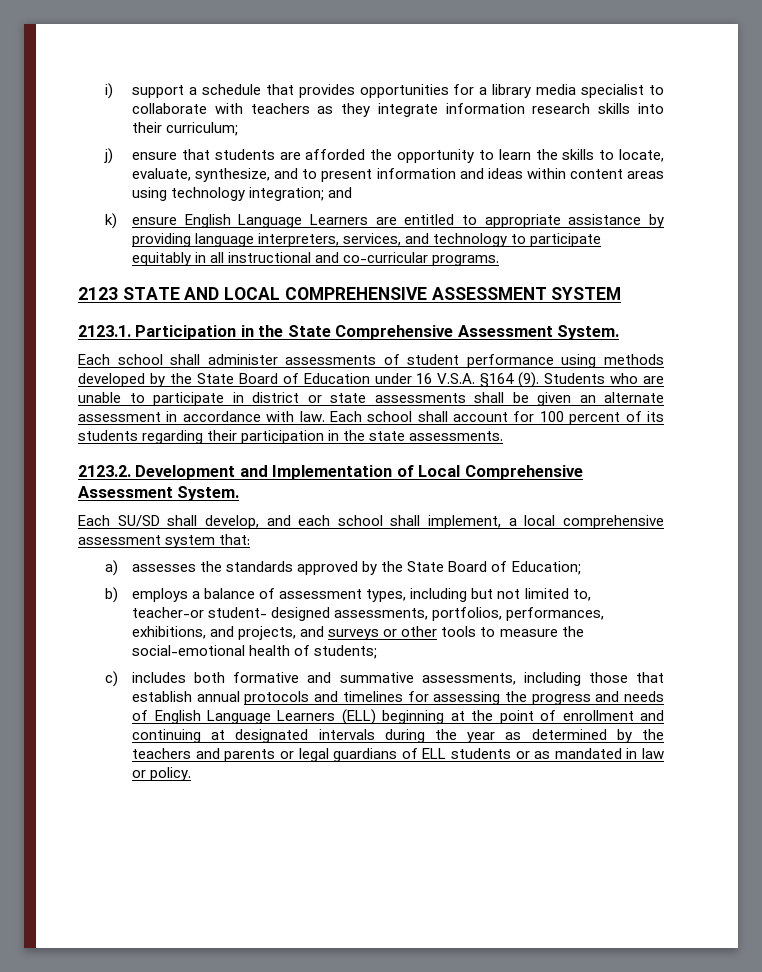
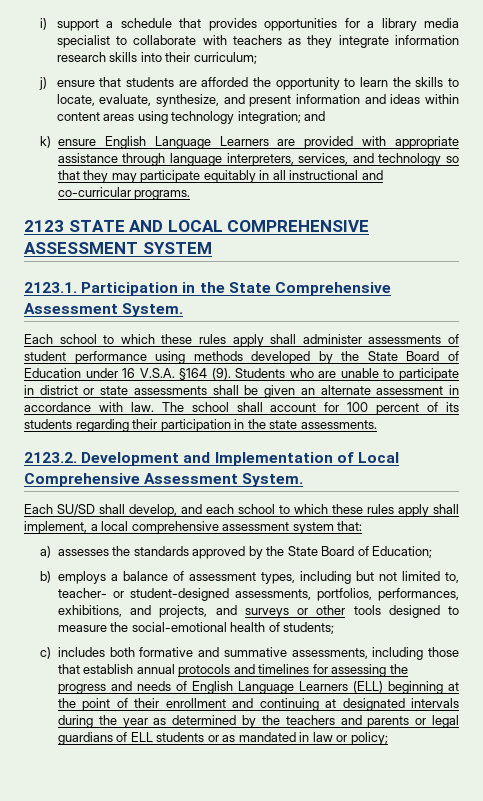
[302,169,318,179] to -> (245, 99) none
[404,214,664,228] [132,233,192,247] entitled to appropriate assistance by providing -> [304,136,459,149] [57,153,166,166] provided with appropriate assistance through
[511,234,527,244] to -> [446,156,459,163] [57,170,137,183] so that they may
(163, 359) none -> [103,334,264,347] to which these rules apply
[329,411,362,422] Each -> [161,402,184,412] The
(383, 520) none -> [279,504,429,517] to which these rules apply
[132,607,331,621] teacher-or student- designed -> [57,588,229,601] teacher- or student-designed
(477, 631) none -> [388,605,440,618] designed
(557, 715) none -> [134,698,160,708] their
[150,767,192,781] policy. -> [350,732,388,745] policy;

